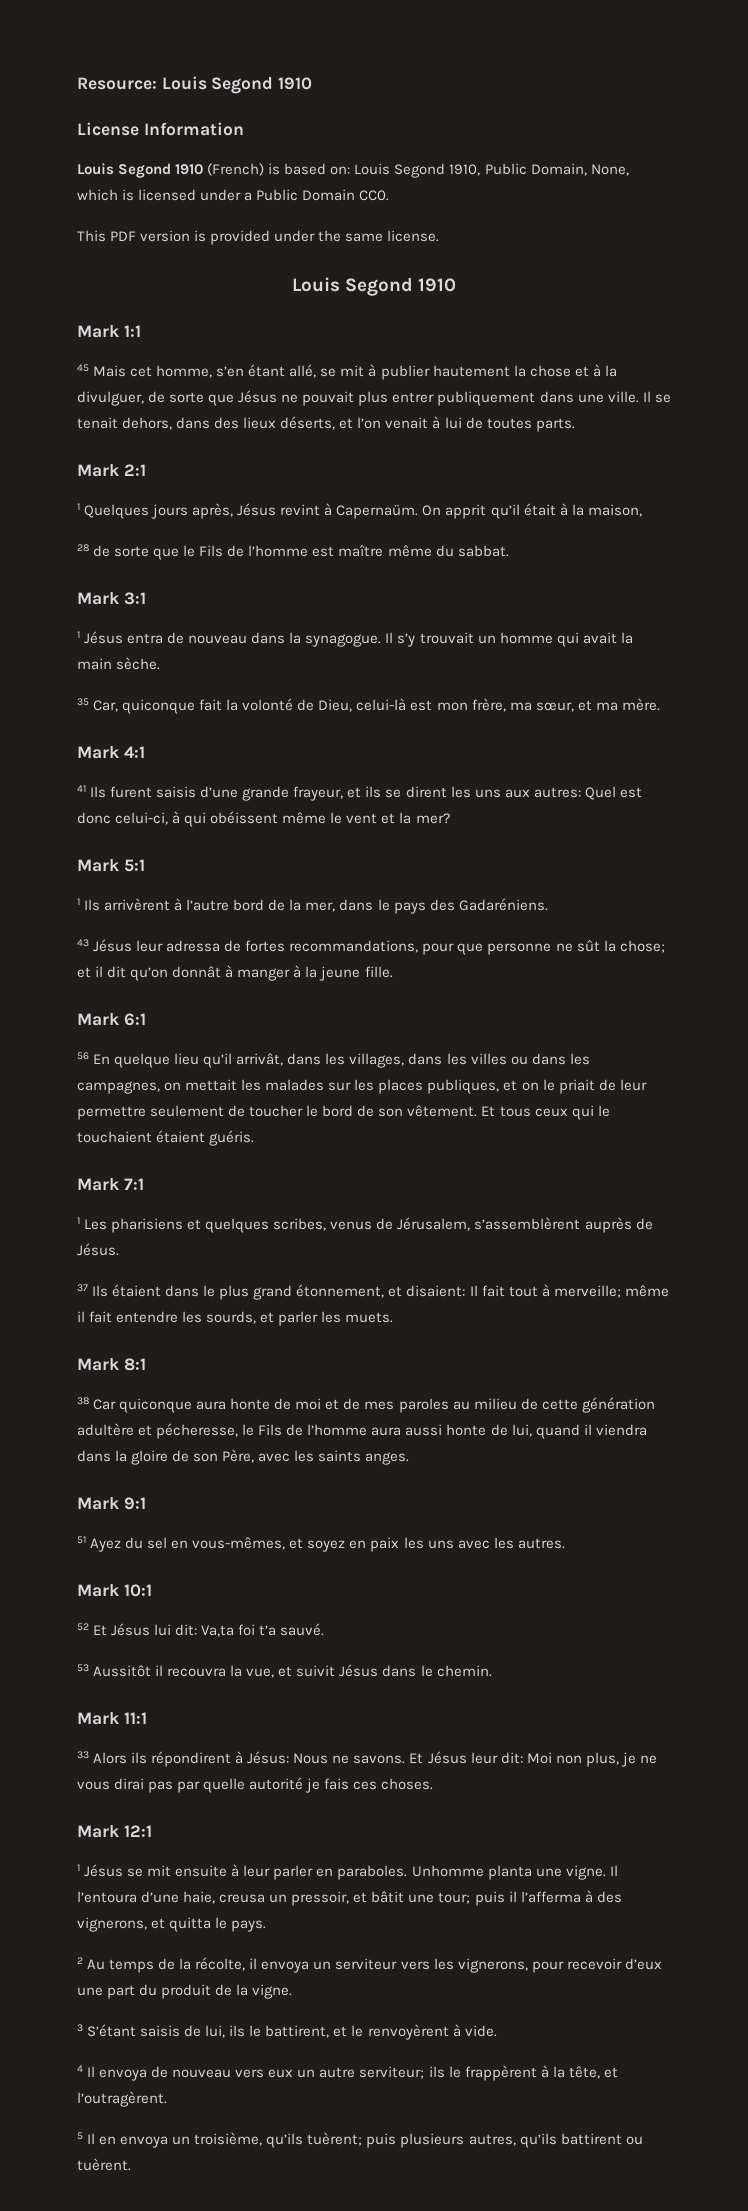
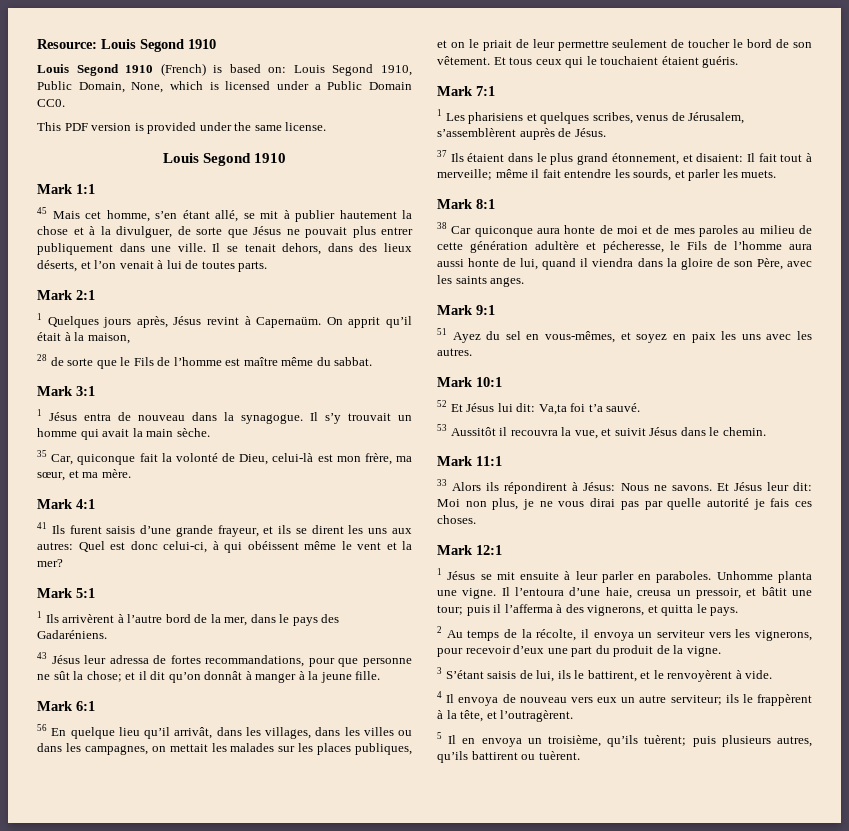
[77,122,244,136] // License Information -> (216, 44) none

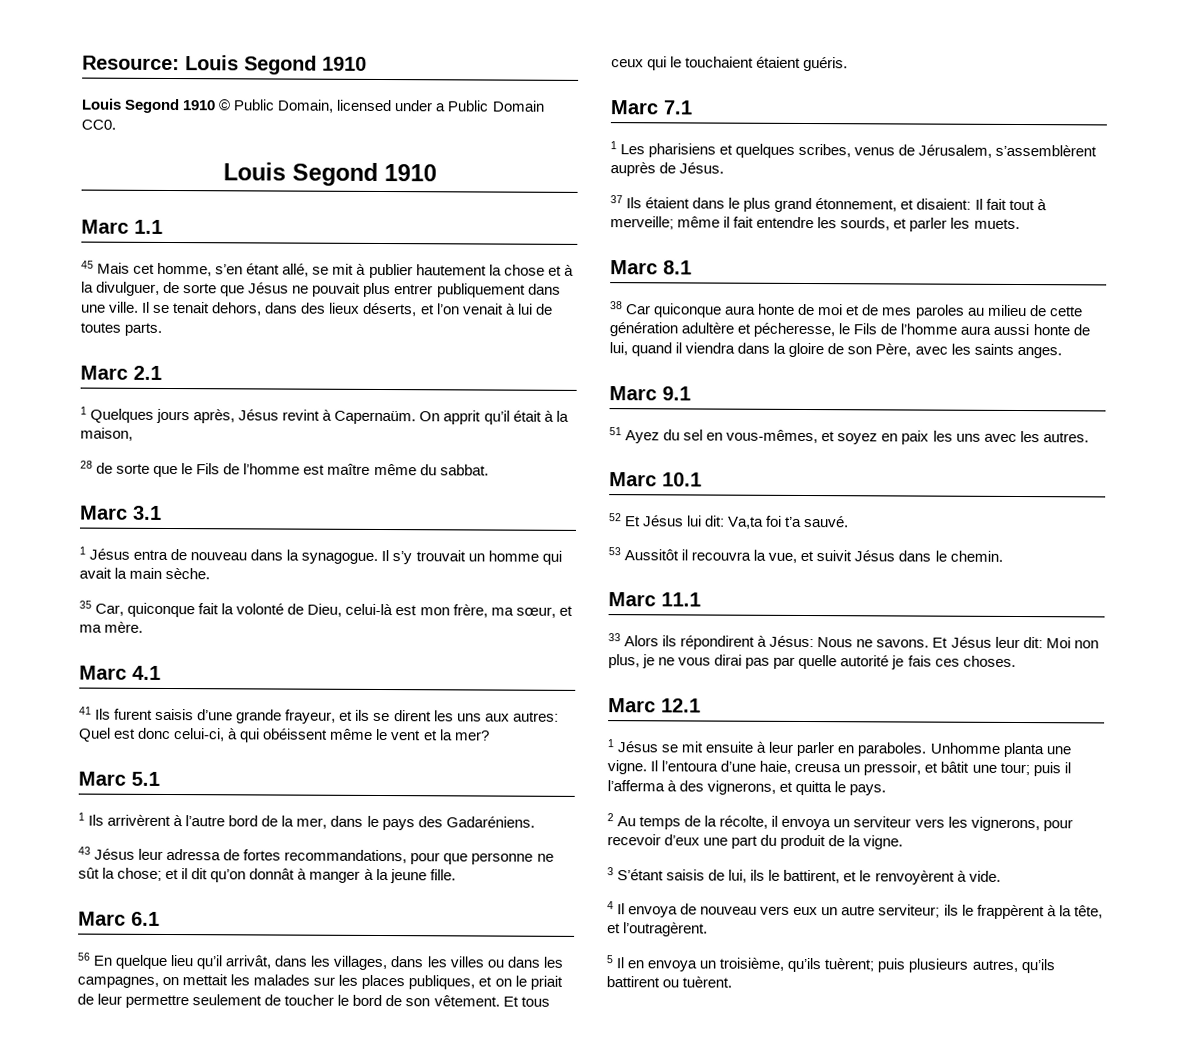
[160,63,413,76] [37,81,219,93] (French) is based on: Louis Segond 1910, Public Domain, None, which is -> [218,99,335,113] © Public Domain,
[37,122,327,134] [162,153,287,166] [37,184,95,194] // This PDF version is provided under the same license. // Louis Segond 1910 // Mark 1:1 -> [222,162,437,186] [81,219,163,234] // Louis Segond 1910 // Marc 1.1
[37,290,95,300] Mark 2:1 -> [80,365,162,380] Marc 2.1
[37,386,95,396] Mark 3:1 -> [80,505,162,520] Marc 3.1
[37,499,95,509] Mark 4:1 -> [79,665,161,680] Marc 4.1
[37,588,95,598] Mark 5:1 -> [78,771,160,786] Marc 5.1
[37,701,95,711] Mark 6:1 -> [78,911,160,926] Marc 6.1
[437,86,495,96] Mark 7:1 -> [610,100,693,115] Marc 7.1
[437,199,495,209] Mark 8:1 -> [610,260,692,275] Marc 8.1
[437,305,495,315] Mark 9:1 -> [609,386,691,401] Marc 9.1
[437,377,502,387] Mark 10:1 -> [609,472,702,487] Marc 10.1
[437,456,502,466] Mark 11:1 -> [608,592,701,607] Marc 11.1
[437,545,502,555] Mark 12:1 -> [608,698,701,713] Marc 12.1

